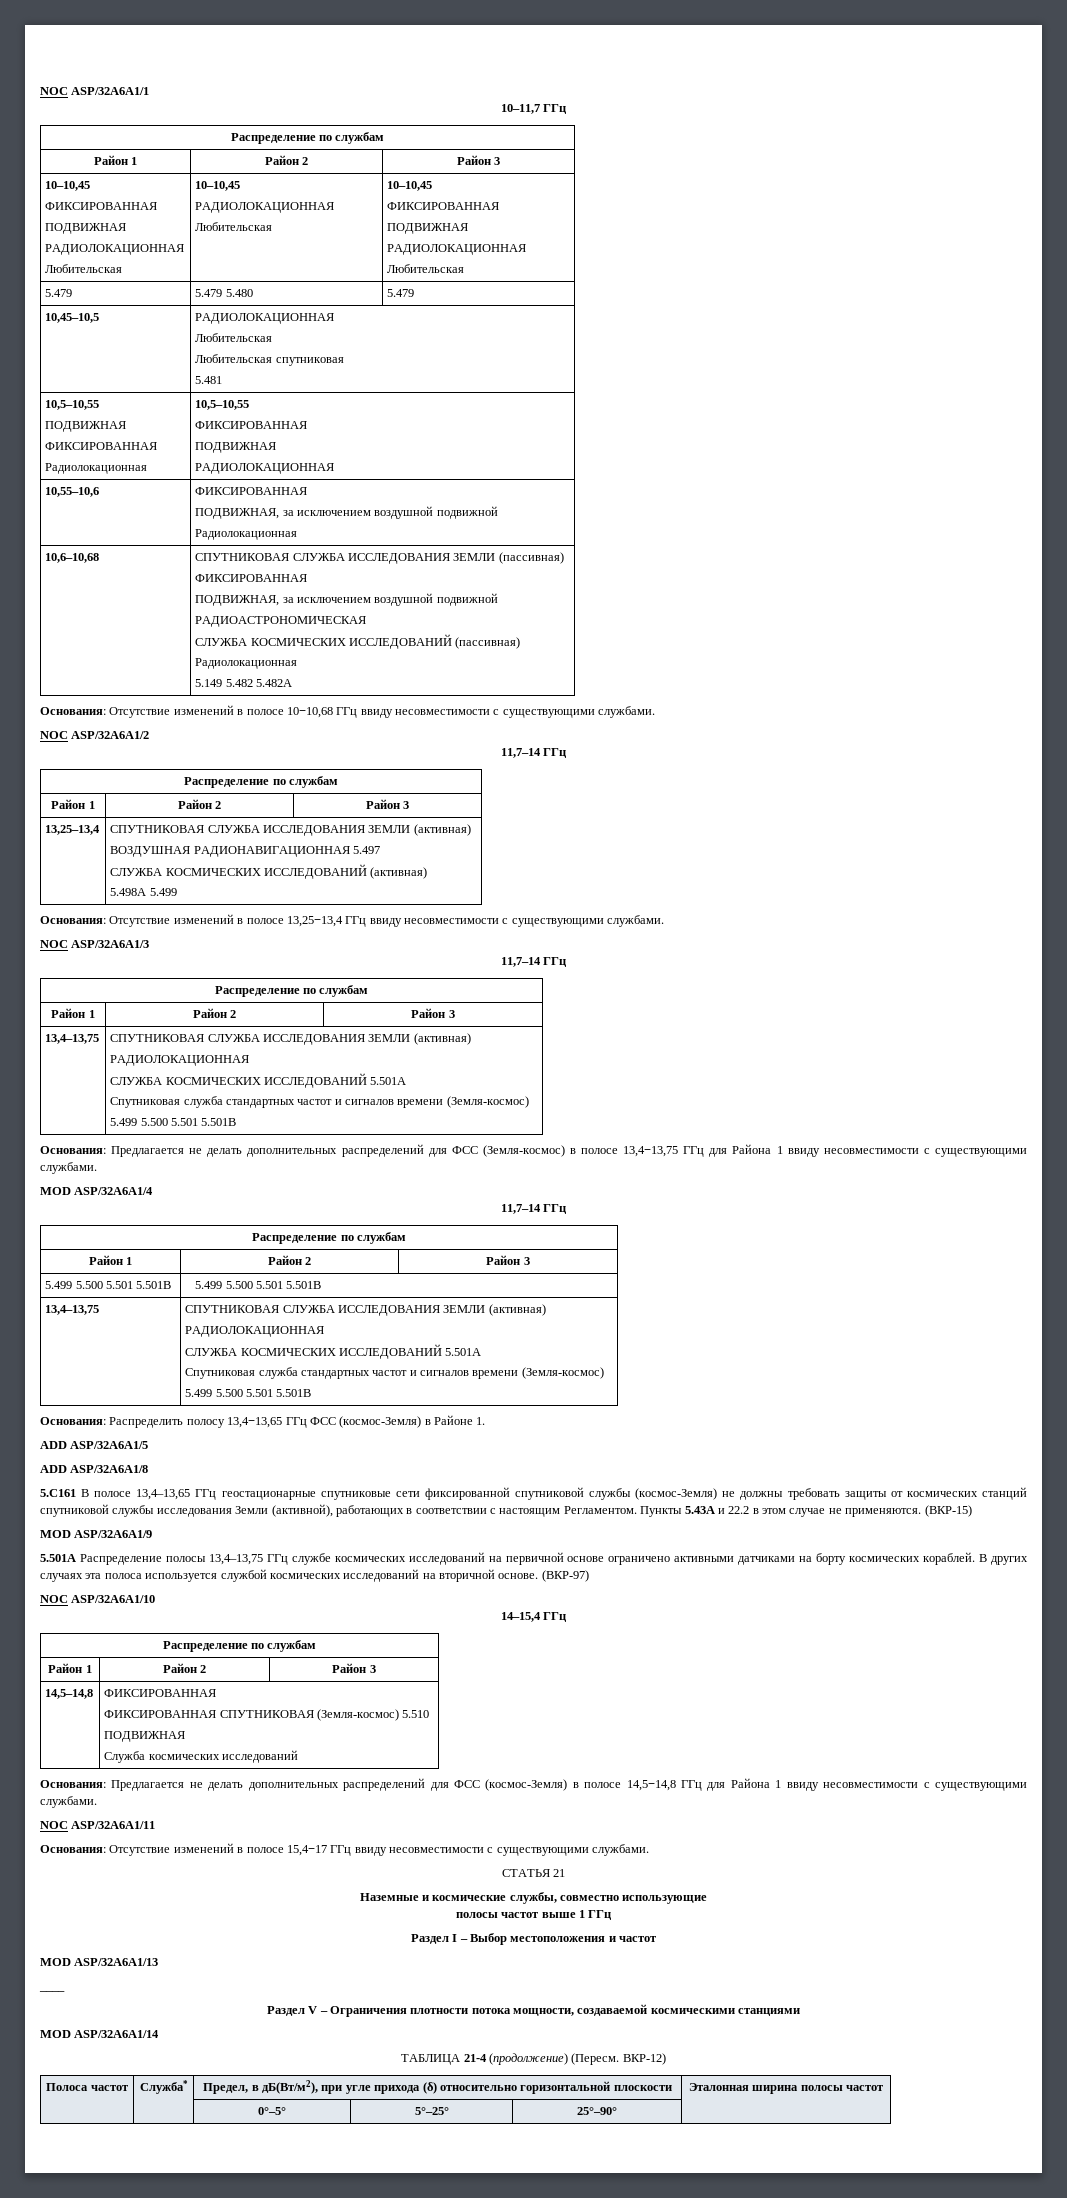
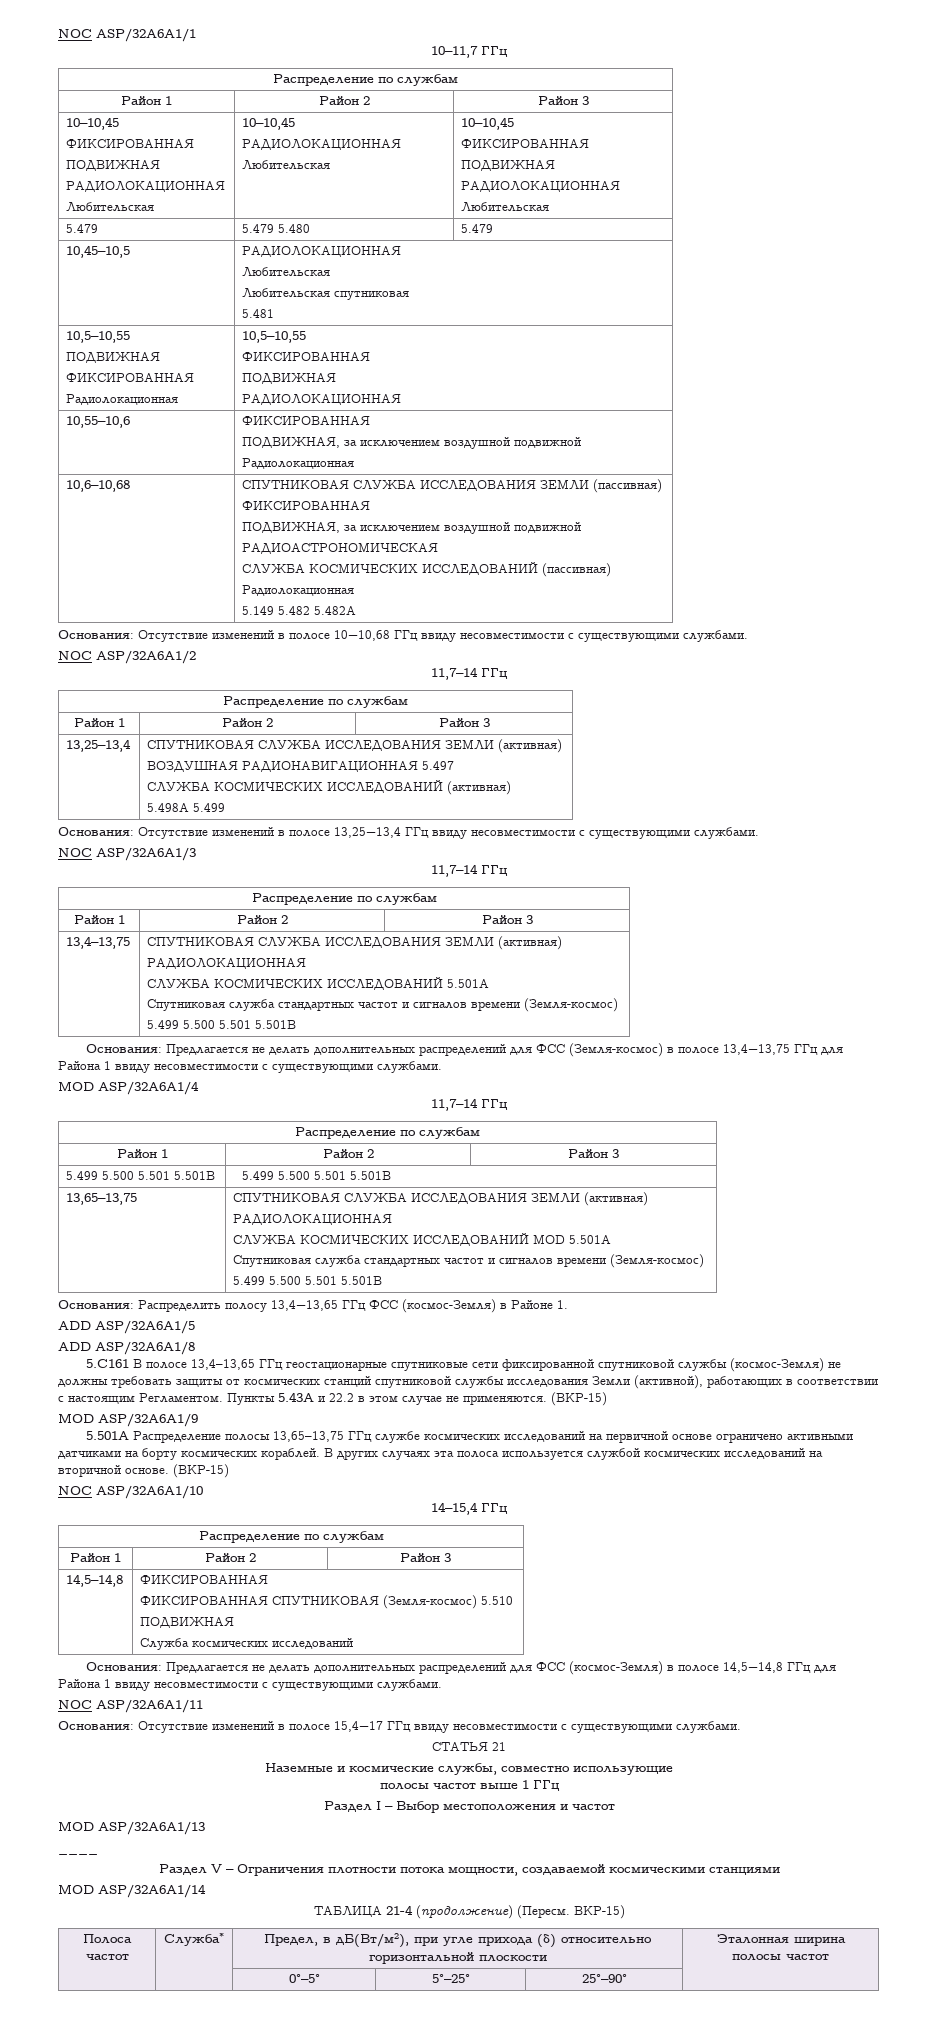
[45,1305,100,1315] [185,1304,546,1316] [185,1326,325,1337] [185,1344,442,1359] 13,4–13,75 | СПУТНИКОВАЯ СЛУЖБА ИССЛЕДОВАНИЯ ЗЕМЛИ (активная) // РАДИОЛОКАЦИОННАЯ // СЛУЖБА КОСМИЧЕСКИХ ИССЛЕДОВАНИЙ -> [66,1193,138,1205] [233,1192,649,1206] [233,1214,393,1225] [233,1233,566,1246] 13,65–13,75 | СПУТНИКОВАЯ СЛУЖБА ИССЛЕДОВАНИЯ ЗЕМЛИ (активная) // РАДИОЛОКАЦИОННАЯ // СЛУЖБА КОСМИЧЕСКИХ ИССЛЕДОВАНИЙ MOD
[208,1554,263,1565] 13,4–13,75 -> [272,1431,344,1442] 13,65–13,75
[541,1570,589,1582] (ВКР-97) -> [173,1464,229,1478] (ВКР-15)
[622,2053,666,2065] ВКР-12) -> [573,1905,625,1919] ВКР-15)

